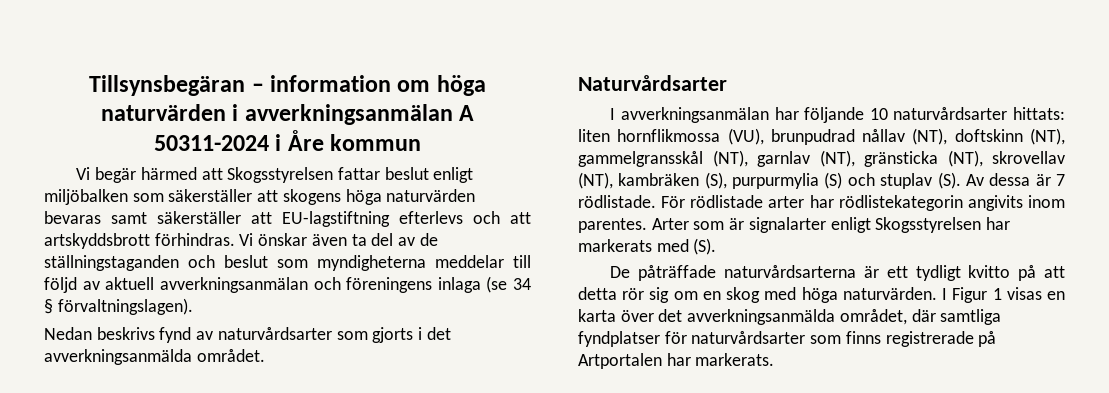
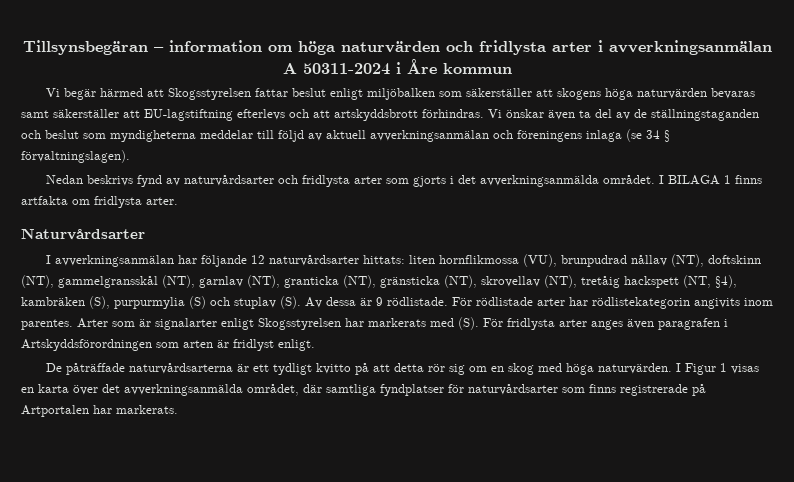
(226, 112) none -> [445,40,592,55] och fridlysta arter
(332, 333) none -> [277,175,382,187] och fridlysta arter
(265, 355) none -> [658,175,762,185] [21,196,178,208] I BILAGA 1 finns artfakta om fridlysta arter.
[869,108,888,120] 10 -> [250,255,265,264] 12
(855, 158) none -> [284,275,376,288] granticka (NT),
(613, 180) none -> [581,275,737,288] tretåig hackspett (NT, §4),
[1056,174,1065,186] 7 -> [376,297,383,306] 9
(717, 246) none -> [483,318,728,330] [21,339,315,351] För fridlysta arter anges även paragrafen i Artskyddsförordningen som arten är fridlyst enligt.

